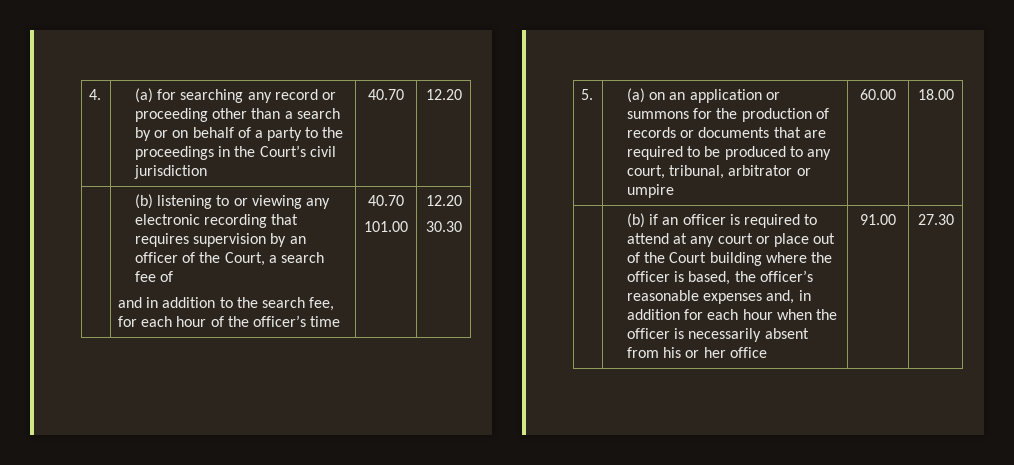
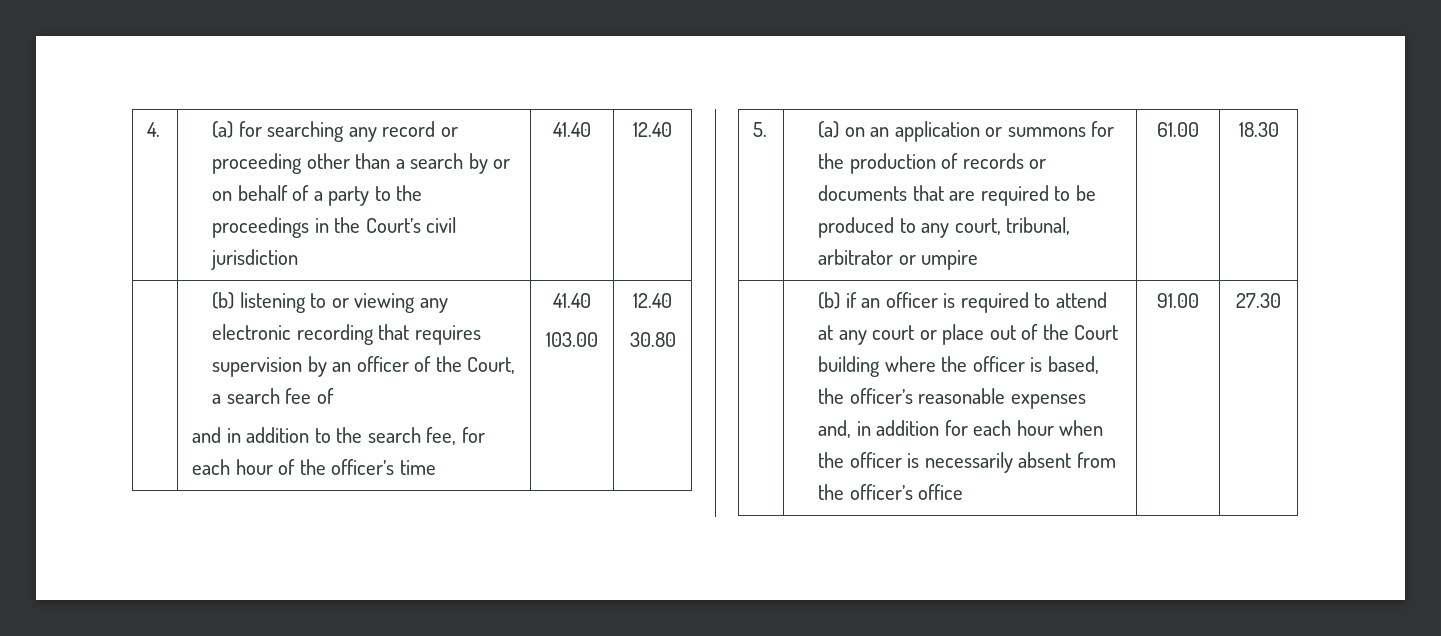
[368,89,404,100] [425,89,462,100] 40.70 | 12.20 -> [553,122,591,137] [633,122,672,137] 41.40 | 12.40
[368,195,404,206] [364,221,408,232] [425,195,462,206] [425,221,462,232] 40.70 // 101.00 | 12.20 // 30.30 -> [553,293,591,308] [546,332,598,347] [633,293,672,308] [629,332,676,347] 41.40 // 103.00 | 12.40 // 30.80
[860,89,896,100] [917,89,954,100] 60.00 | 18.00 -> [1157,122,1199,137] [1238,122,1279,137] 61.00 | 18.30
[663,347,726,358] his or her -> [818,484,913,500] the officer’s

